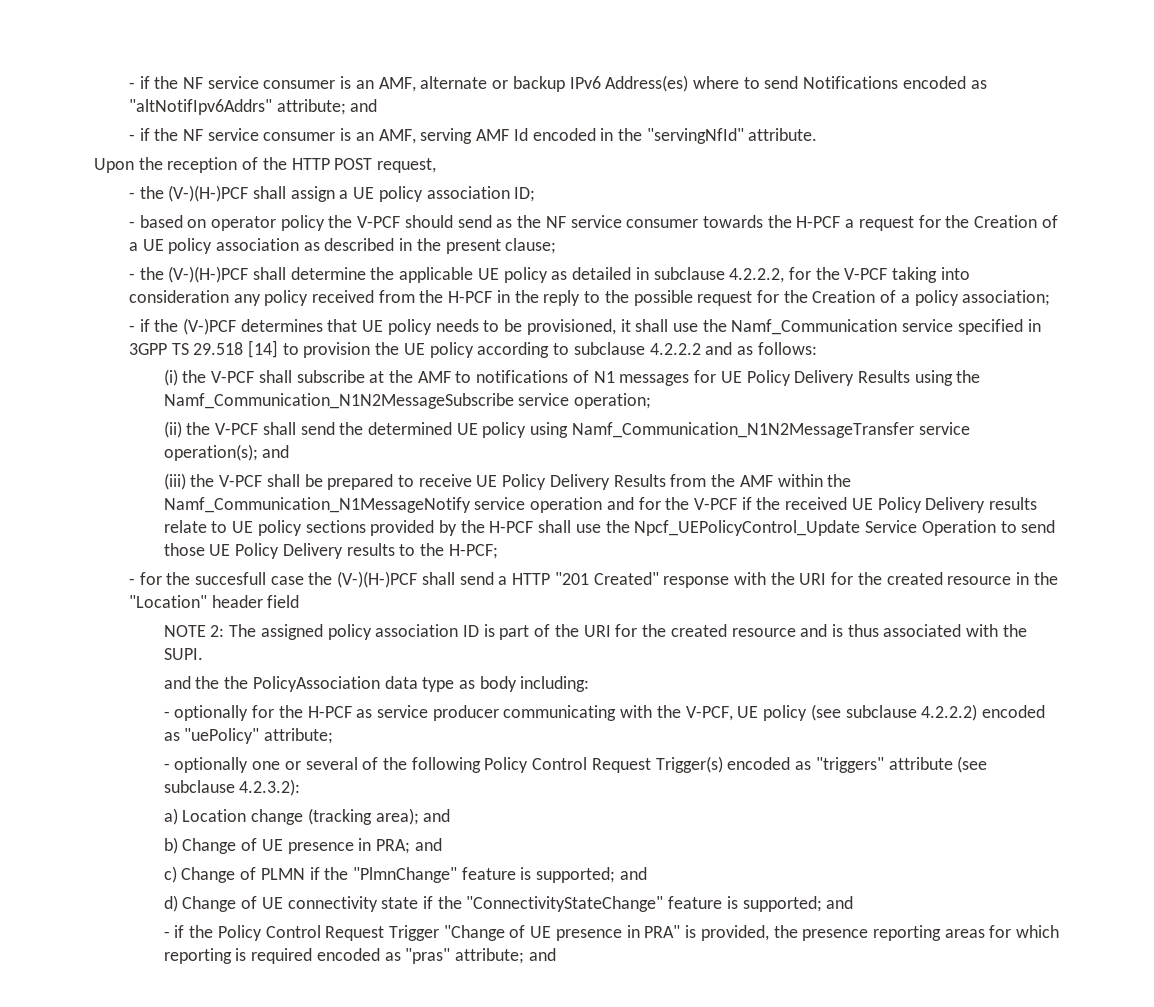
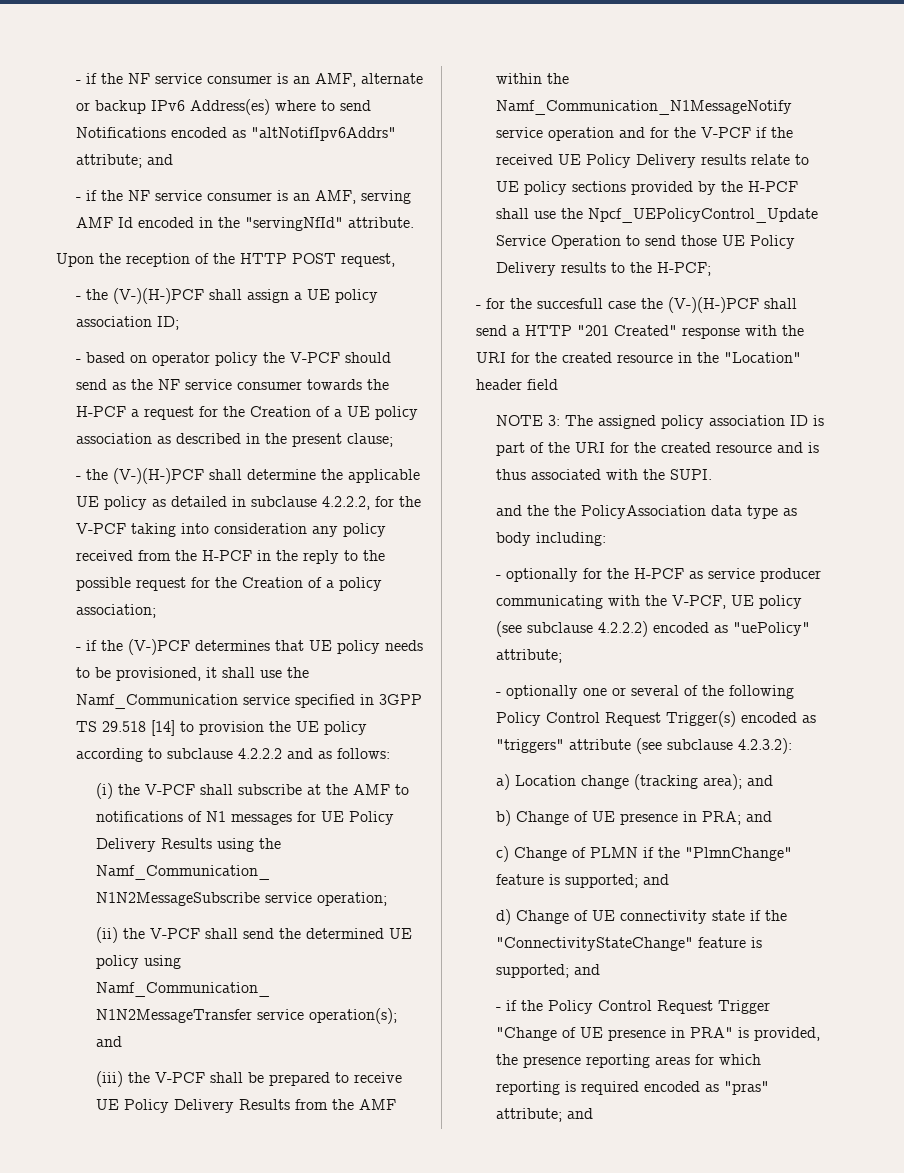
[210,625,225,637] 2: -> [548,415,561,426] 3:

